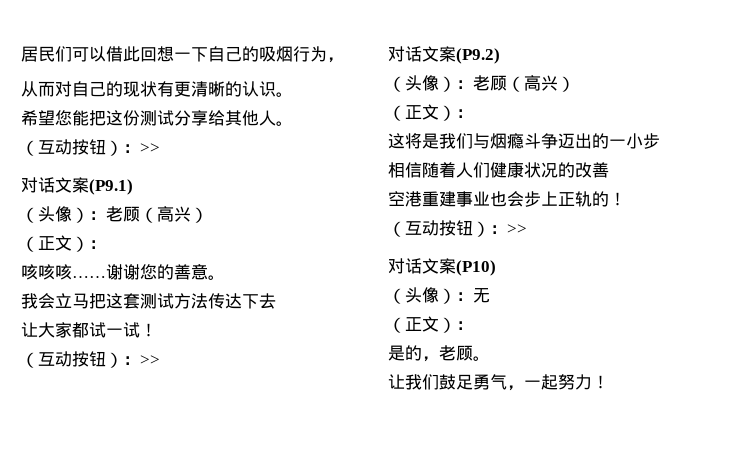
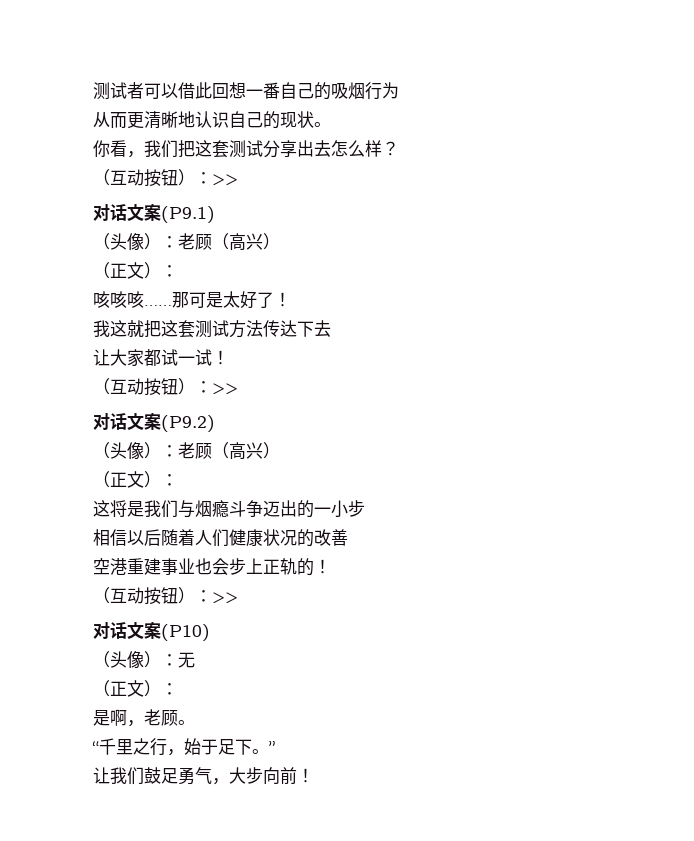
[21,46,72,62] 居民们 -> [93,82,144,100] 测试者
[191,47,208,62] 下 -> [263,82,280,99] 番
[327,57,344,63] ， -> (399, 90) none
[55,81,293,97] [21,110,293,126] 对自己的现状有更清晰的认识。 // 希望您能把这份测试分享给其他人。 -> [127,111,331,129] [93,140,399,158] 更清晰地认识自己的现状。 // 你看，我们把这套测试分享出去怎么样？
[106,264,225,280] [21,293,89,309] 谢谢您的善意。 // 我会立马 -> [172,291,291,309] [93,320,144,337] 那可是太好了！ // 我这就
(422, 170) none -> [127,529,161,546] 以后
[405,345,422,361] 的 -> [110,709,127,726] 啊
(490, 358) none -> [92,738,275,756] // “千里之行，始于足下。”
[524,374,592,390] 一起努力 -> [229,767,297,785] 大步向前

